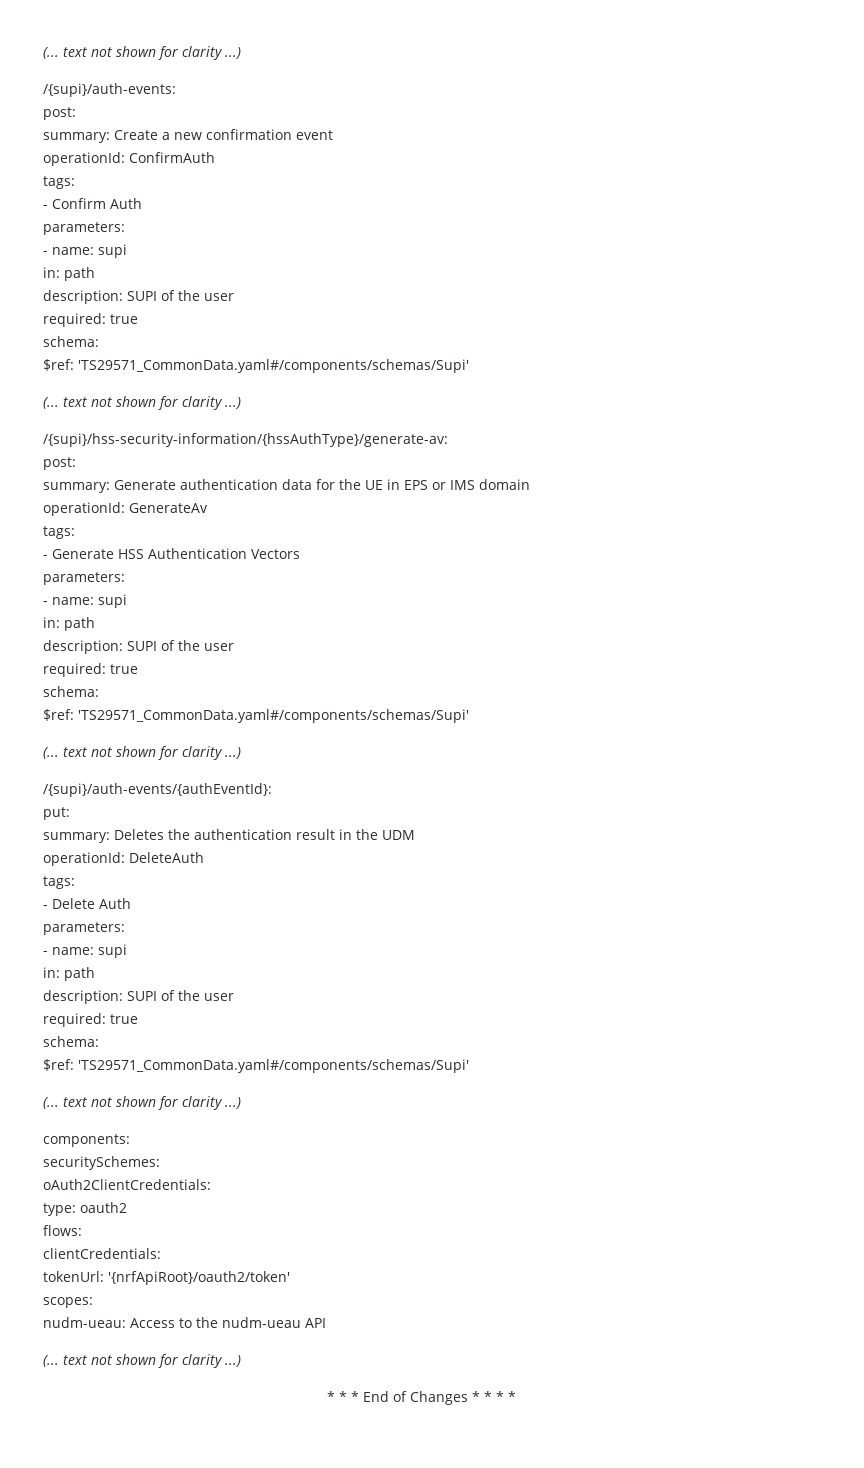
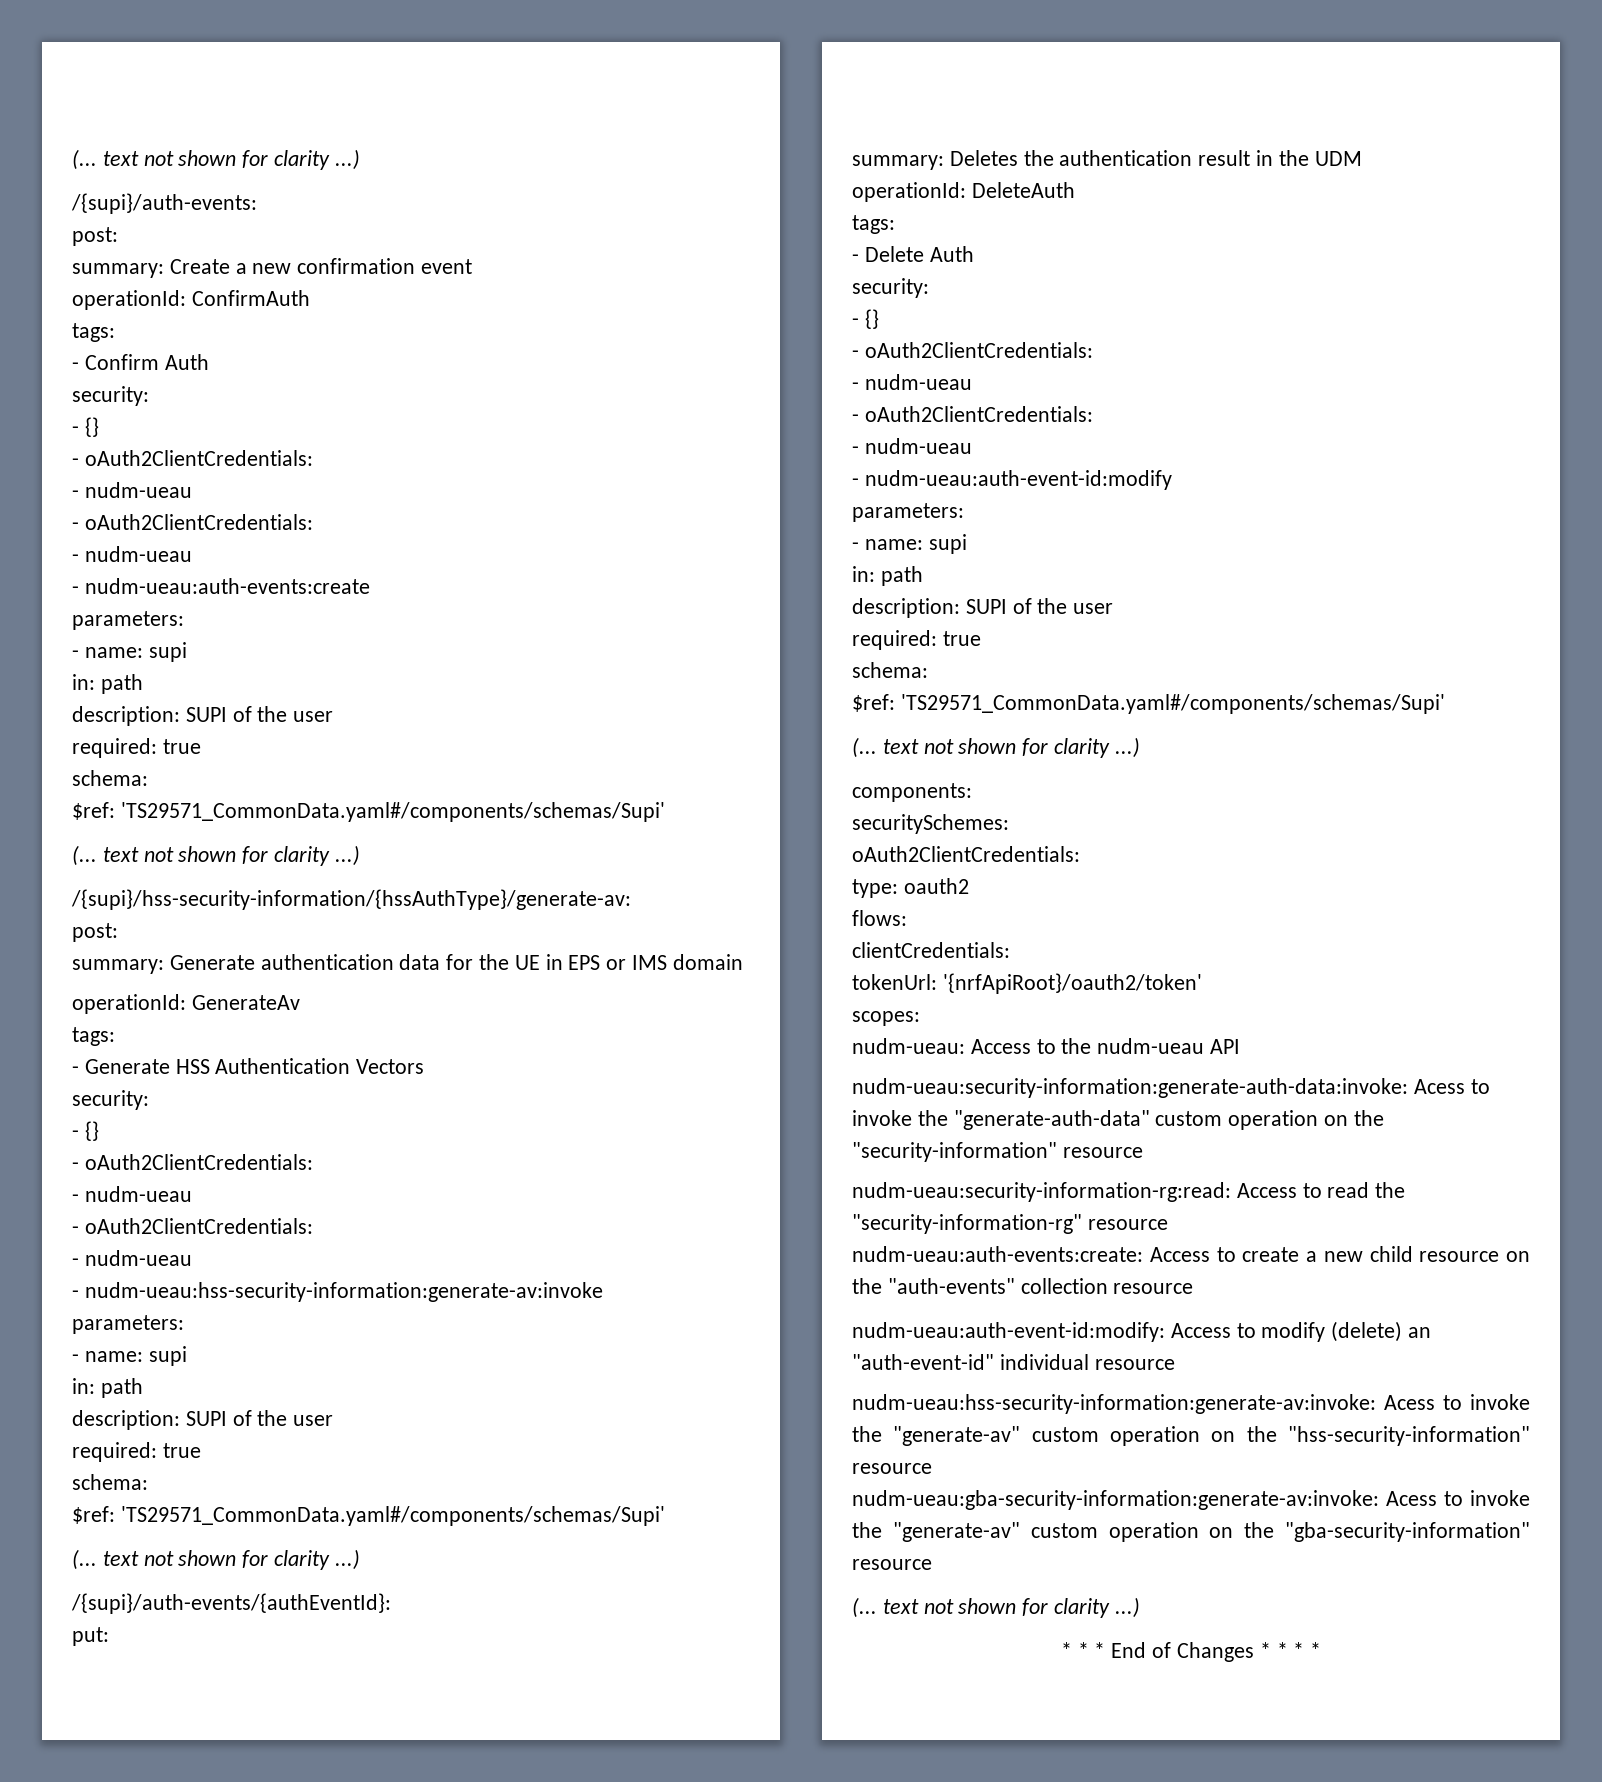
(142, 203) none -> [72,386,149,406] [72,417,99,437] [72,450,313,466] [72,482,192,498] [72,514,313,530] [72,546,192,562] [72,578,370,594] // security: // - {} // - oAuth2ClientCredentials: // - nudm-ueau // - oAuth2ClientCredentials: // - nudm-ueau // - nudm-ueau:auth-events:create
(300, 554) none -> [72,1090,149,1110] [72,1121,99,1141] [72,1154,313,1170] [72,1186,192,1202] [72,1218,313,1234] [72,1250,192,1266] [72,1282,603,1302] // security: // - {} // - oAuth2ClientCredentials: // - nudm-ueau // - oAuth2ClientCredentials: // - nudm-ueau // - nudm-ueau:hss-security-information:generate-av:invoke
(131, 903) none -> [852,278,929,298] [852,309,879,329] [852,342,1093,358] [852,374,972,390] [852,406,1093,422] [852,438,972,454] [852,470,1172,490] // security: // - {} // - oAuth2ClientCredentials: // - nudm-ueau // - oAuth2ClientCredentials: // - nudm-ueau // - nudm-ueau:auth-event-id:modify
(326, 1323) none -> [852,1078,1490,1098] [852,1110,1384,1130] [852,1142,1143,1162] [852,1182,1406,1202] [852,1214,1168,1234] [852,1246,1530,1262] [852,1278,1194,1294] [852,1321,1432,1342] [852,1354,1175,1370] [852,1394,1530,1414] [852,1426,1530,1446] [852,1463,932,1474] [852,1490,1530,1510] [852,1522,1530,1542] [852,1559,932,1570] // nudm-ueau:security-information:generate-auth-data:invoke: Acess to invoke the "generate-auth-data" custom operation on the "security-information" resource // nudm-ueau:security-information-rg:read: Access to read the "security-information-rg" resource // nudm-ueau:auth-events:create: Access to create a new child resource on the "auth-events" collection resource // nudm-ueau:auth-event-id:modify: Access to modify (delete) an "auth-event-id" individual resource // nudm-ueau:hss-security-information:generate-av:invoke: Acess to invoke the "generate-av" custom operation on the "hss-security-information" resource // nudm-ueau:gba-security-information:generate-av:invoke: Acess to invoke the "generate-av" custom operation on the "gba-security-information" resource

